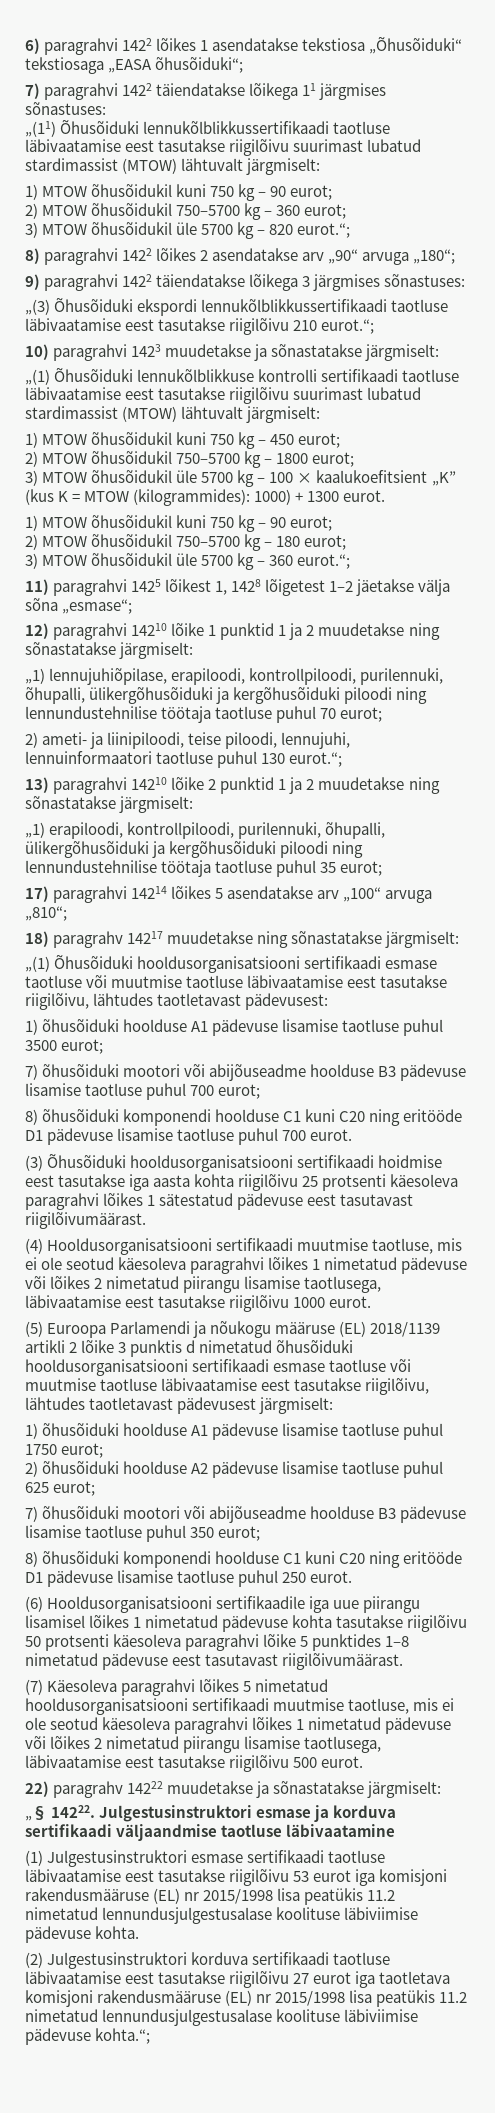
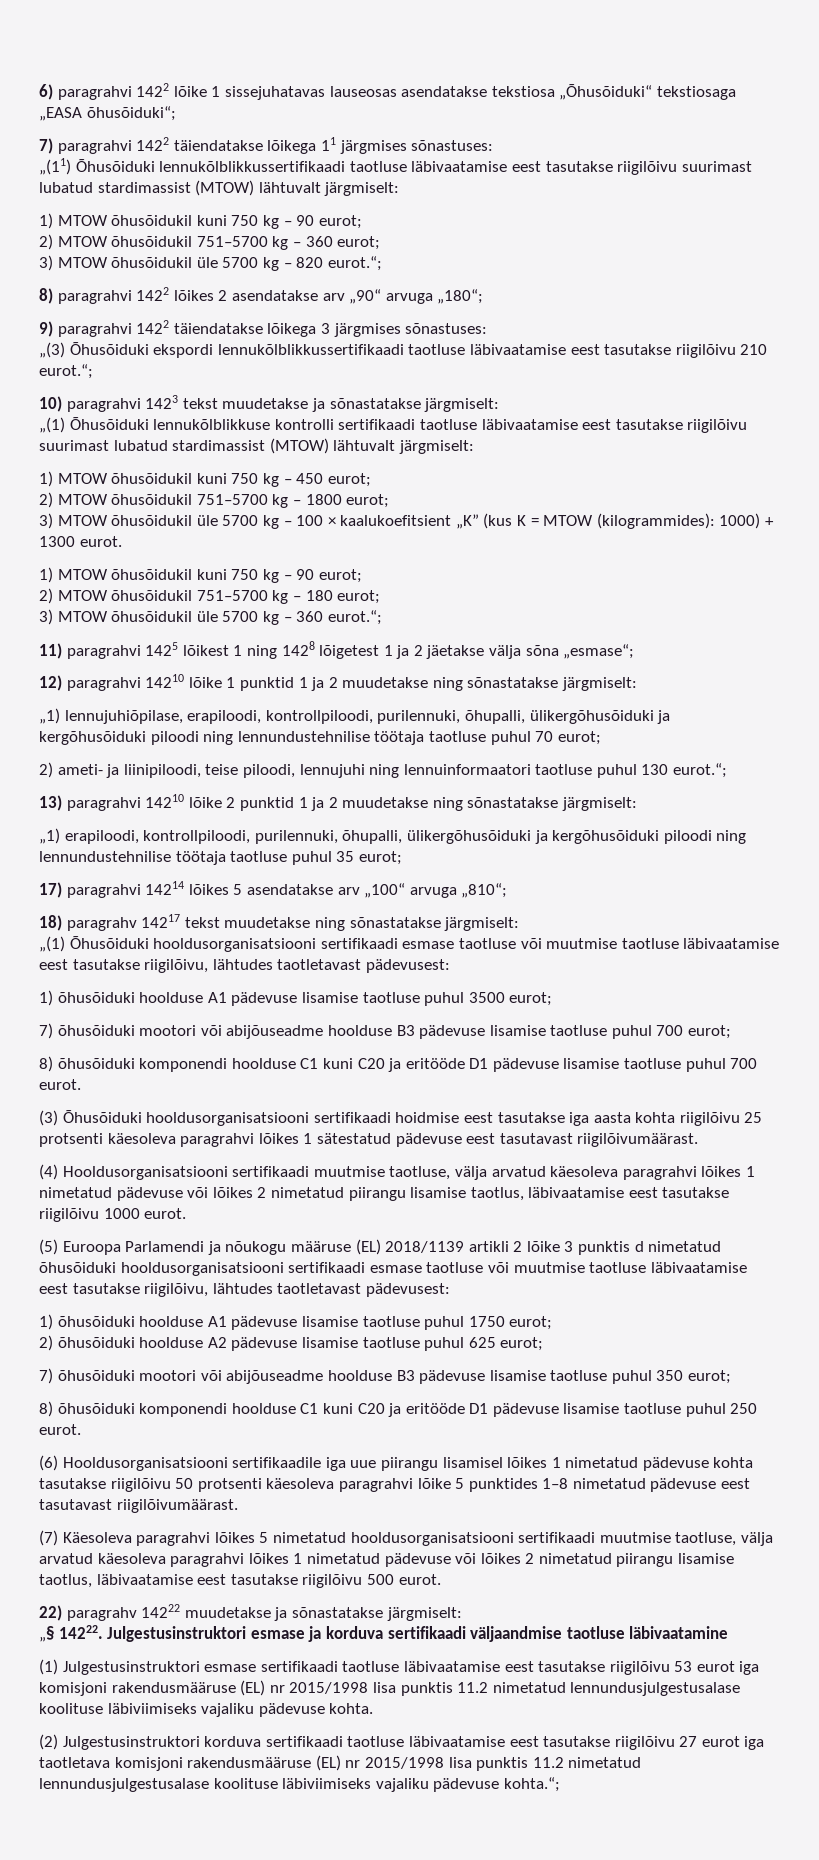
[156,38,209,51] lõikes 1 -> [173,86,397,100] lõike 1 sissejuhatavas lauseosas
[176,205,241,216] 750–5700 -> [196,236,268,247] 751–5700
(162, 350) none -> [182,398,218,409] tekst
[176,453,241,464] 750–5700 -> [196,494,268,505] 751–5700
[176,536,241,547] 750–5700 -> [196,590,268,601] 751–5700
[215,579,354,596] 1, 1428 lõigetest 1–2 -> [233,641,423,659] 1 ning 1428 lõigetest 1 ja 2
[281,732,351,749] lennujuhi, -> [299,764,400,778] lennujuhi ning
(164, 937) none -> [184,917,220,928] tekst
[369,1109,401,1126] ning -> [388,1058,402,1072] ja
[437,1238,463,1251] [25,1257,115,1270] mis ei ole seotud -> [454,1166,546,1180] välja arvatud
[304,1276,382,1293] taotlusega, -> [470,1187,524,1201] taotlus,
[177,1397,334,1414] pädevusest järgmiselt: -> [365,1283,450,1297] pädevusest:
[369,1551,401,1568] ning -> [388,1403,402,1417] ja
[413,1698,455,1711] [25,1717,99,1730] mis ei ole seotud -> [740,1532,773,1546] [39,1553,93,1564] välja arvatud
[304,1736,382,1753] taotlusega, -> [39,1574,92,1588] taotlus,
[304,1888,396,1905] [25,1907,419,1924] peatükis 11.2 nimetatud lennundusjulgestusalase koolituse läbiviimise -> [400,1682,741,1696] [39,1703,255,1717] punktis 11.2 nimetatud lennundusjulgestusalase koolituse läbiviimiseks vajaliku
[376,1990,468,2007] [25,2009,419,2026] peatükis 11.2 nimetatud lennundusjulgestusalase koolituse läbiviimise -> [476,1757,642,1771] [39,1778,429,1792] punktis 11.2 nimetatud lennundusjulgestusalase koolituse läbiviimiseks vajaliku

